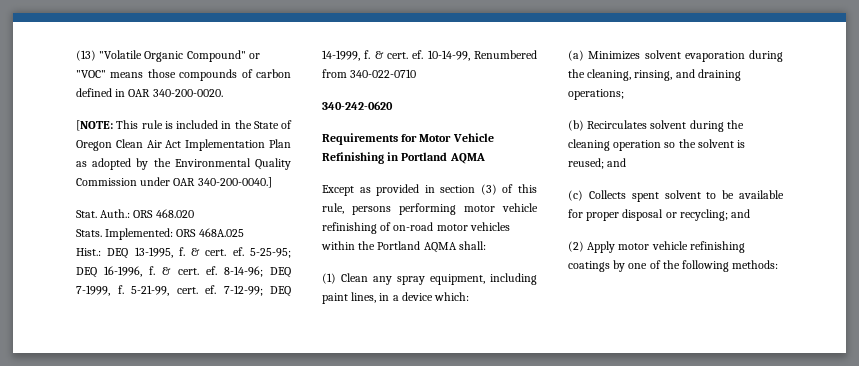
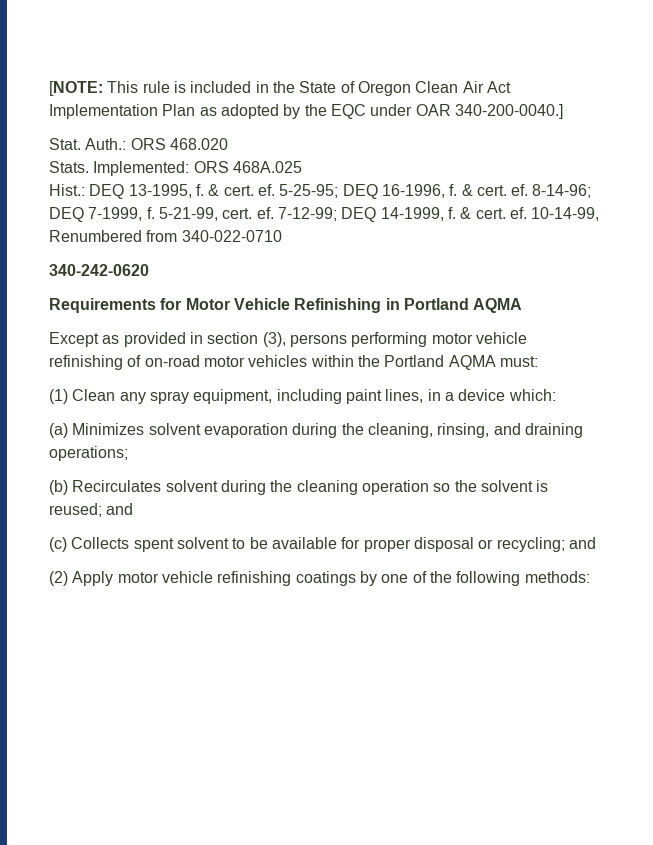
[76,50,260,62] [76,69,291,81] [76,88,223,97] (13) "Volatile Organic Compound" or "VOC" means those compounds of carbon defined in OAR 340-200-0020. // -> (49, 88) none
[174,158,291,170] [76,178,137,186] Environmental Quality Commission -> [330,104,366,119] EQC
[480,184,537,195] [322,203,344,214] (3) of this rule, -> [262,332,286,347] (3),
[458,241,486,250] shall: -> [499,356,538,367] must:

